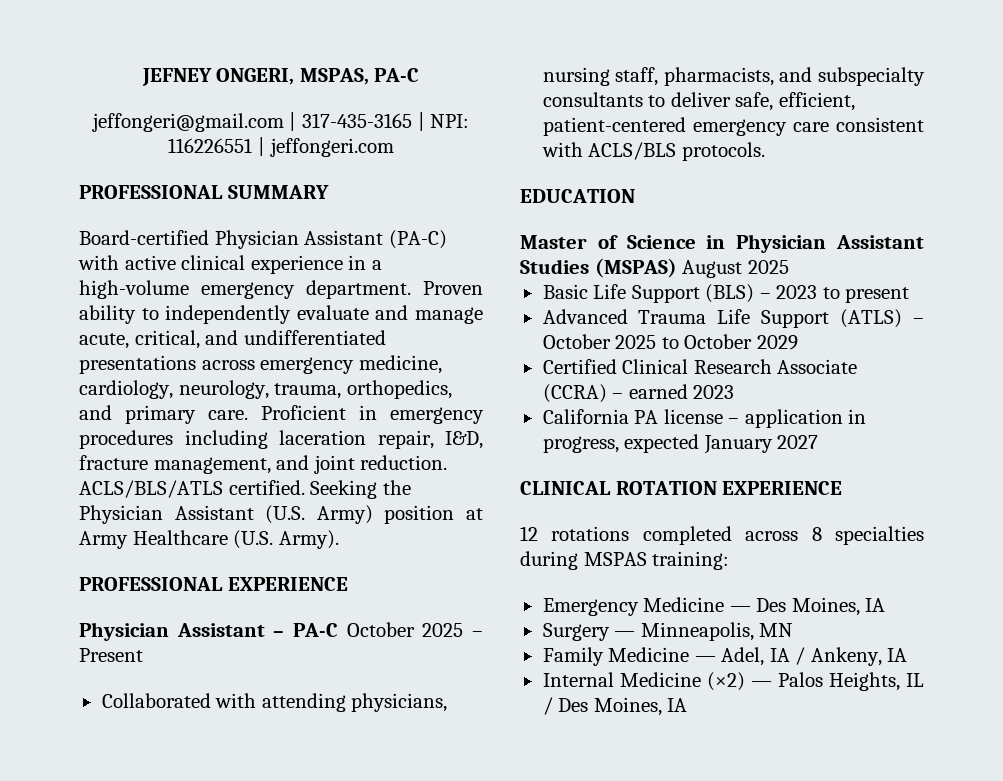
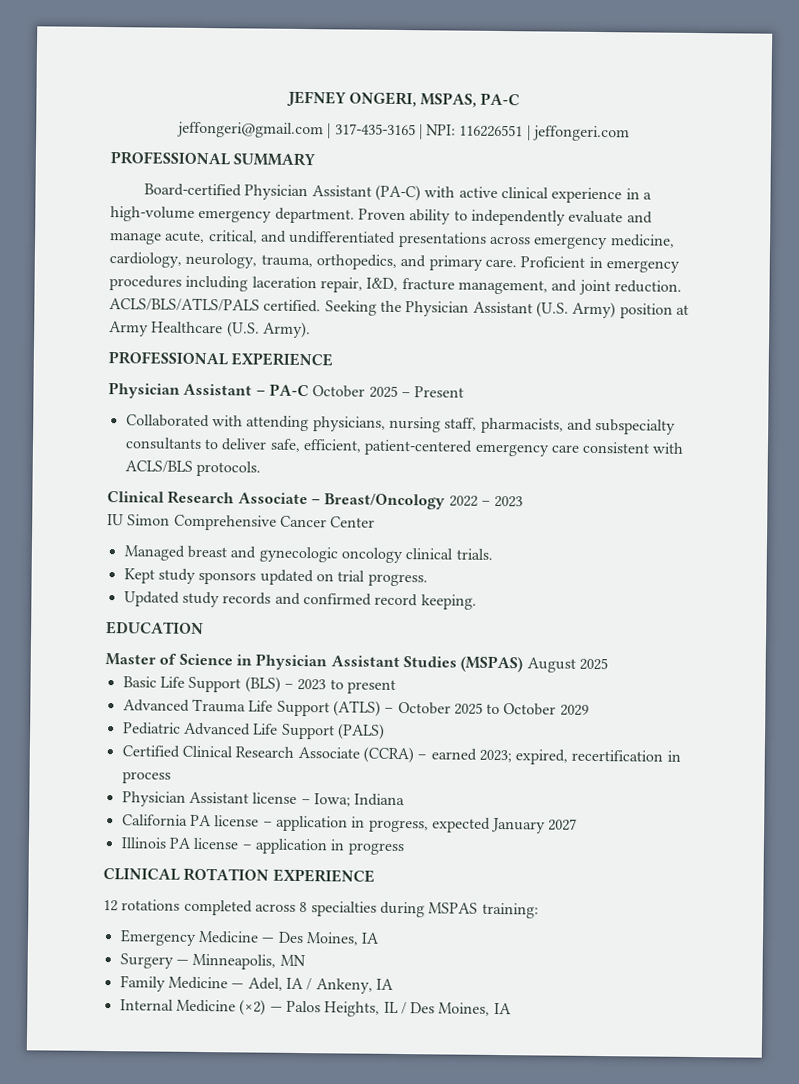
[79,480,223,498] ACLS/BLS/ATLS -> [109,297,260,312] ACLS/BLS/ATLS/PALS
(765, 151) none -> [107,490,524,510] [107,514,376,531] [123,545,493,564] [123,568,428,587] [123,591,477,610] // Clinical Research Associate – Breast/Oncology 2022 – 2023 // IU Simon Comprehensive Cancer Center // Managed breast and gynecologic oncology clinical trials. // Kept study sponsors updated on trial progress. // Updated study records and confirmed record keeping.
(798, 342) none -> [122,722,385,740] // Pediatric Advanced Life Support (PALS)
[693,385,735,399] 2023 -> [478,749,681,765] [121,771,171,784] [121,791,406,807] 2023; expired, recertification in process // Physician Assistant license – Iowa; Indiana
(819, 442) none -> [120,837,404,856] // Illinois PA license – application in progress

